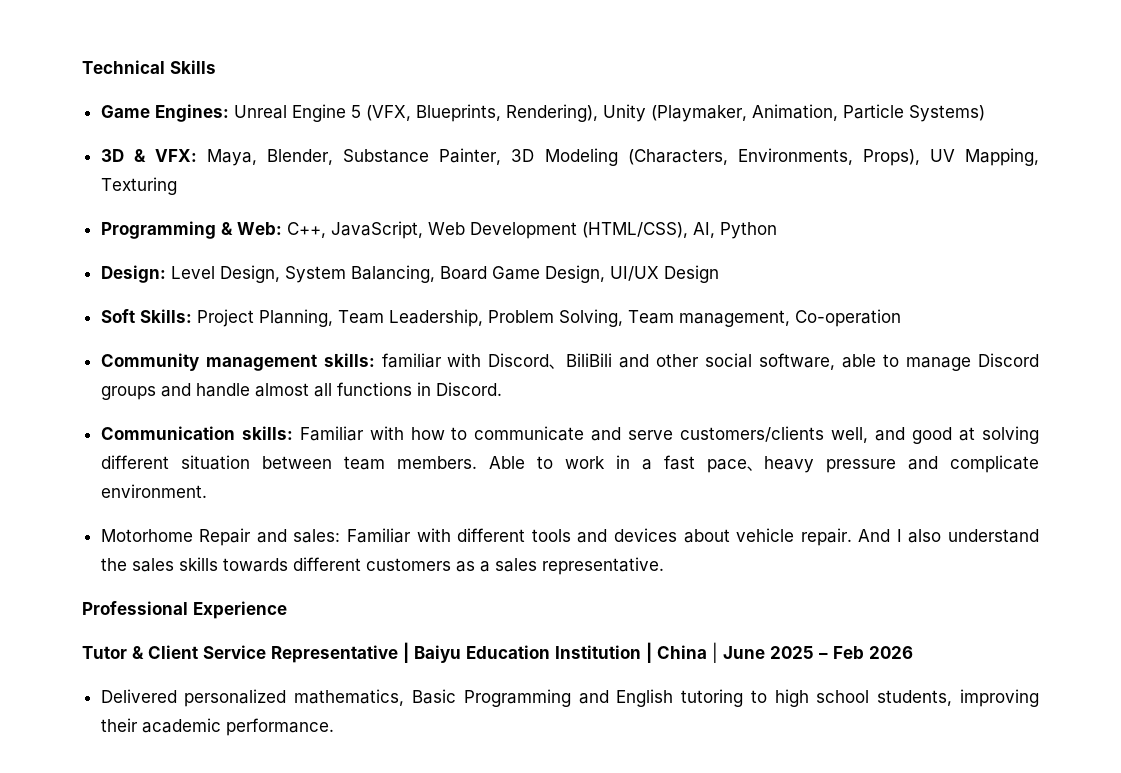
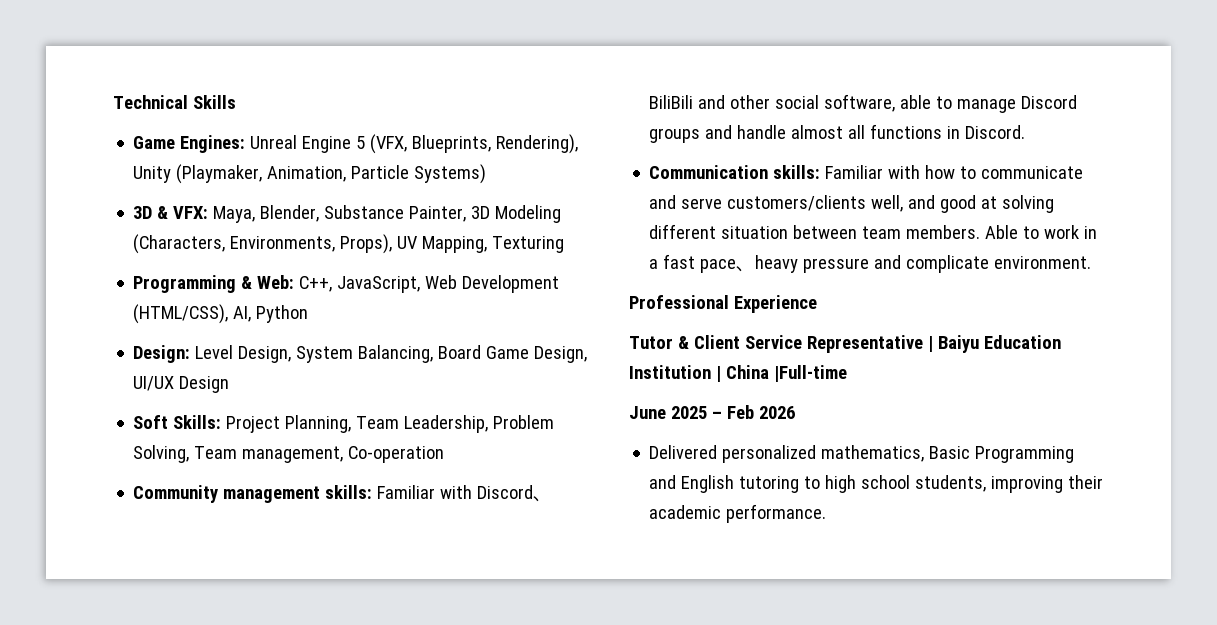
[381,353,442,368] familiar -> [377,485,436,499] Familiar
[100,528,1039,546] [100,557,664,575] // Motorhome Repair and sales: Familiar with different tools and devices about vehicle repair. And I also understand the sales skills towards different customers as a sales representative. -> (1092, 262) none
[712,642,718,663] | -> [773,365,847,382] |Full-time //

